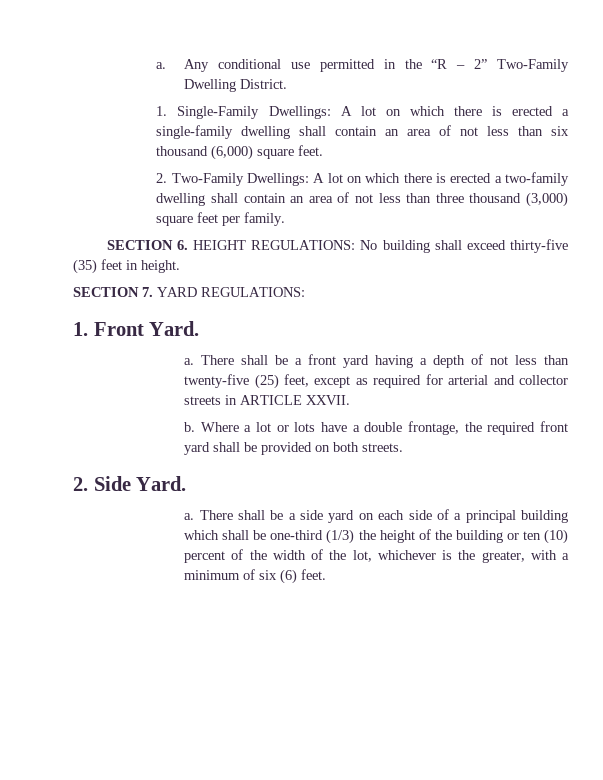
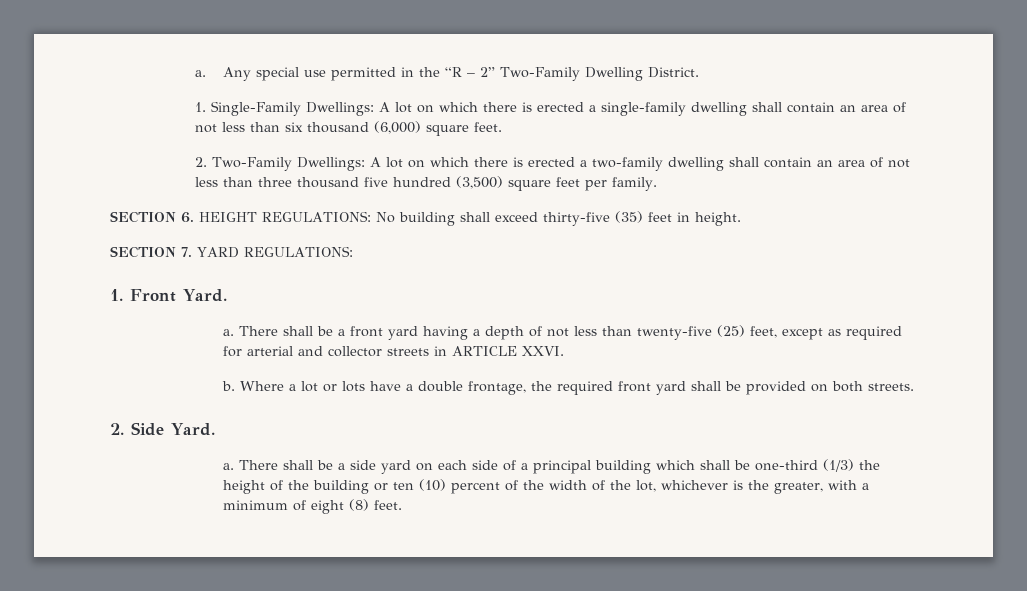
[218,59,282,69] conditional -> [256,67,300,81] special
[526,192,568,207] (3,000) -> [363,176,503,189] five hundred (3,500)
[306,395,351,405] XXVII. -> [522,346,565,356] XXVI.
[259,569,298,584] six (6) -> [311,499,370,514] eight (8)

